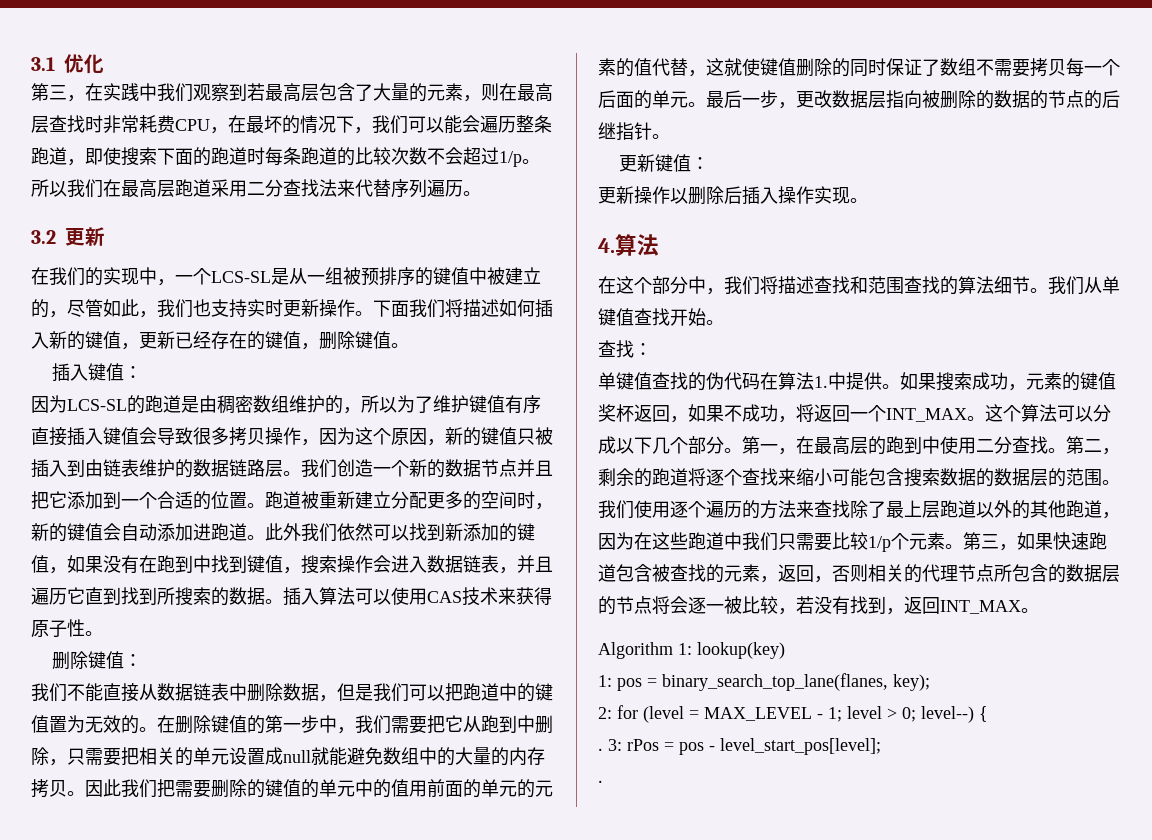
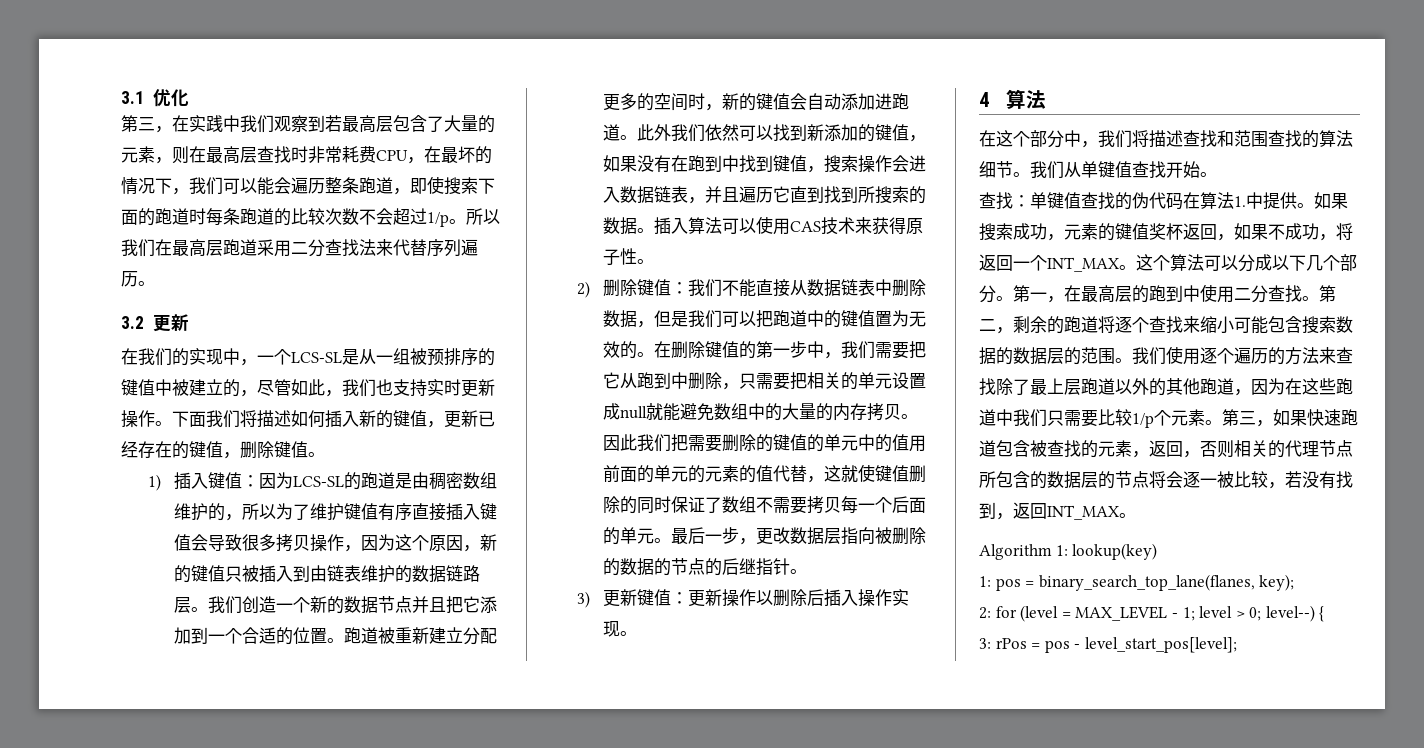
(409, 345) none -> [147,474,161,491] 1)
(142, 372) // -> (260, 481) none
(103, 633) none -> [576,281,590,298] 2)
(142, 660) // -> (689, 288) none
(670, 136) none -> [576,591,590,608] 3)
(709, 163) // -> (689, 598) none
[598,238,615,253] 4. -> [979,92,989,107] 4
(652, 349) // -> (1030, 201) none
[598,748,603,751] . -> (1325, 614) none
[598,780,603,783] // . -> (1237, 645) none

